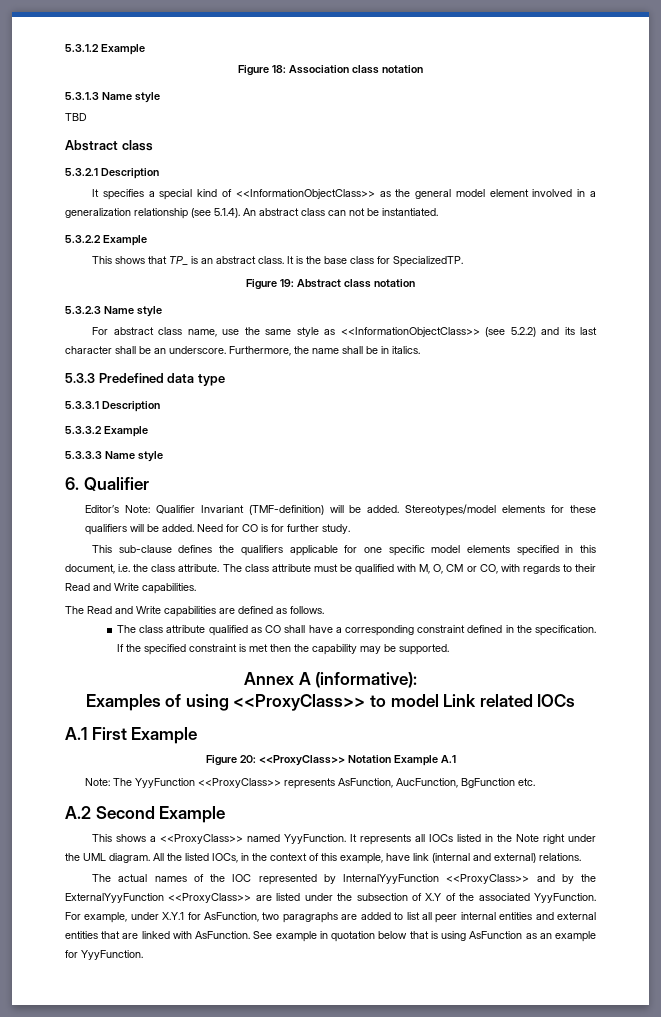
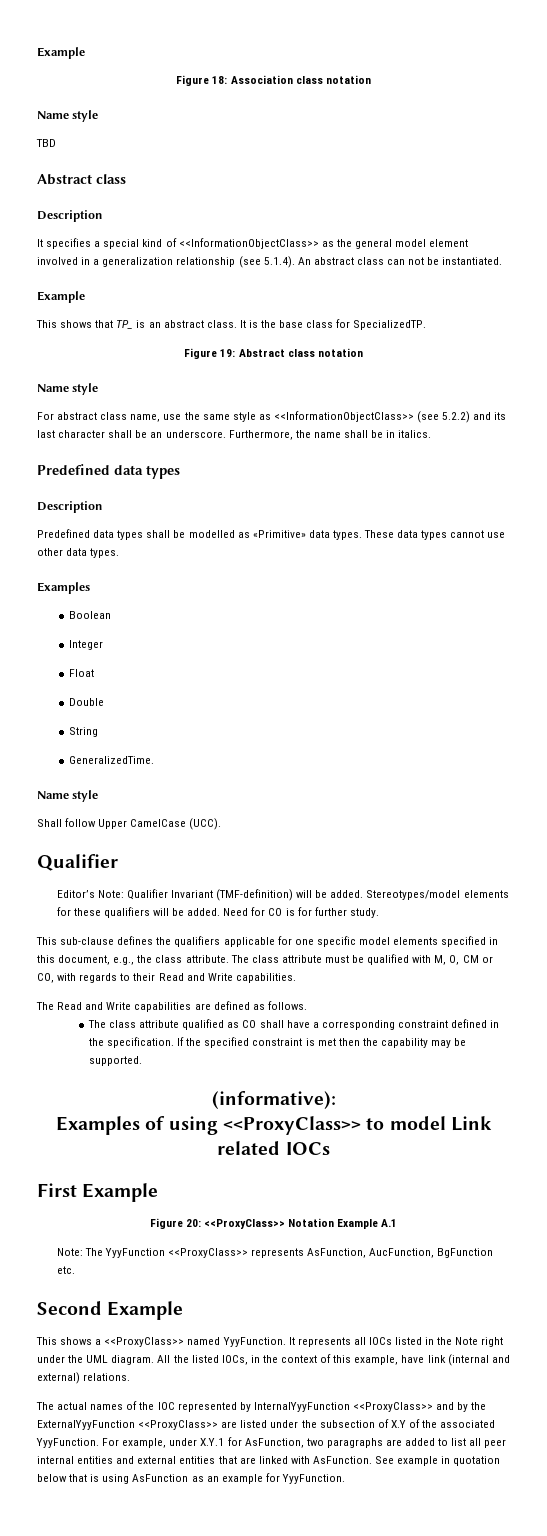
[65,44,99,52] 5.3.1.2 -> (37, 53) none
[65,92,99,100] 5.3.1.3 -> (371, 79) none
[65,168,98,176] 5.3.2.1 -> (126, 179) none
[65,235,101,243] 5.3.2.2 -> (503, 261) none
[65,306,101,314] 5.3.2.3 -> (363, 352) none
[65,373,225,386] [65,401,160,412] [65,426,148,437] [65,451,163,462] [65,477,79,490] 5.3.3 Predefined data type // 5.3.3.1 Description // 5.3.3.2 Example // 5.3.3.3 Name style // 6. -> [37,464,180,479] [37,501,103,513] [37,529,506,540] [37,548,120,558] [37,582,90,594] [69,611,112,619] [69,640,104,650] [69,669,95,677] [69,698,105,706] [69,727,99,737] [69,756,155,764] [37,790,99,802] [37,818,222,830] Predefined data types // Description // Predefined data types shall be modelled as «Primitive» data types. These data types cannot use other data types. // Examples // Boolean // Integer // Float // Double // String // GeneralizedTime. // Name style // Shall follow Upper CamelCase (UCC). //
[118,564,131,572] i.e. -> [113,957,135,965] e.g.,
[243,672,311,685] Annex A -> (142, 1061) none
[65,727,87,740] A.1 -> (330, 1148) none
[65,806,91,819] A.2 -> (75, 1270) none

